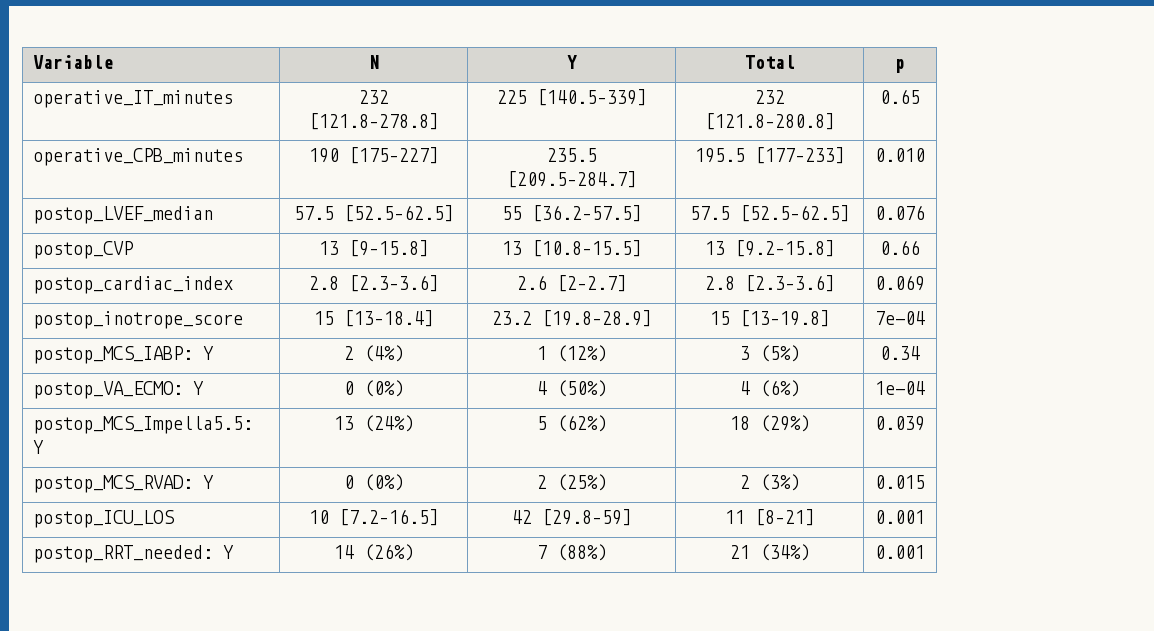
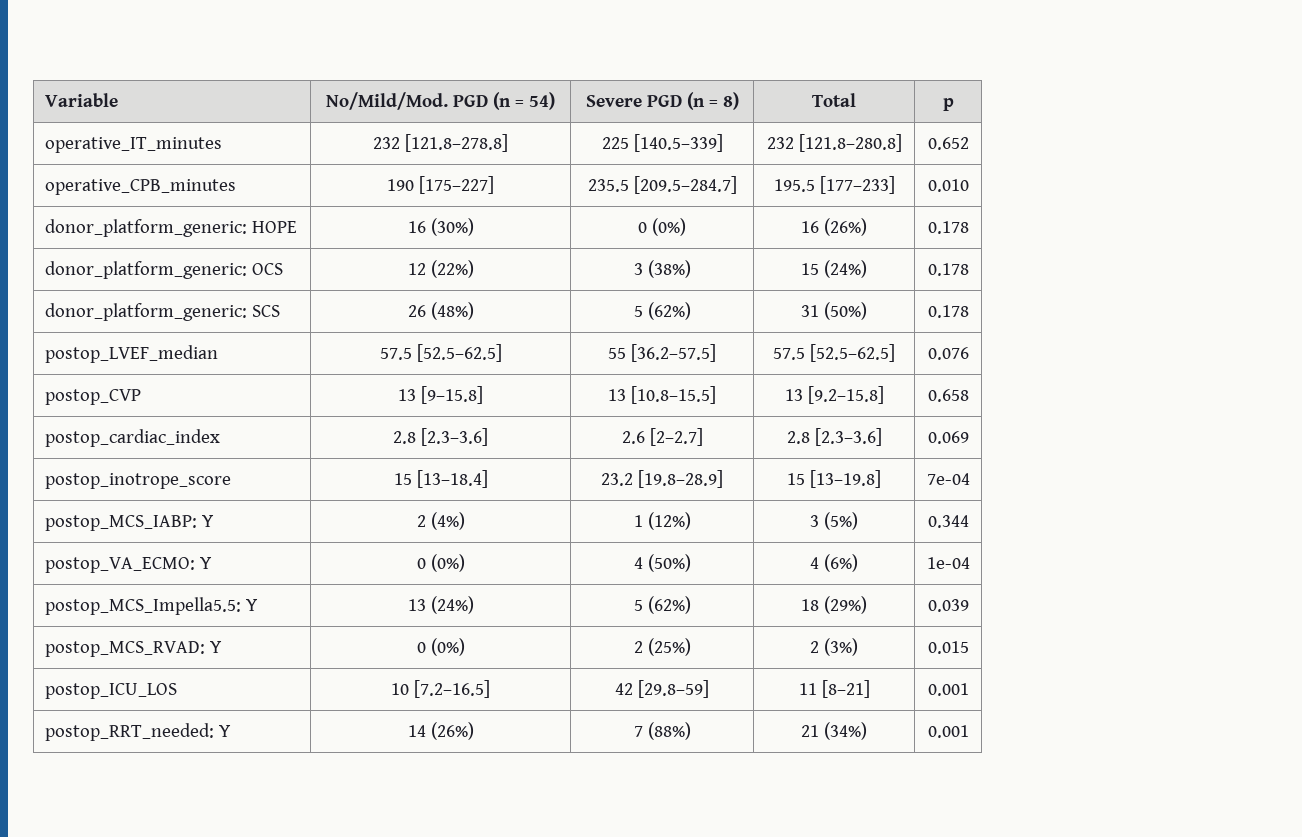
[368,55,379,69] [566,55,577,69] N | Y -> [326,92,555,110] [585,92,739,110] No/Mild/Mod. PGD (n = 54) | Severe PGD (n = 8)
[880,89,920,104] 0.65 -> [927,137,969,150] 0.652
(925, 155) none -> [44,219,297,237] [407,218,474,236] [638,218,686,236] [801,218,867,236] [927,221,969,234] [44,261,283,279] [407,260,474,278] [633,260,691,278] [801,260,867,278] [927,263,969,276] [44,303,280,321] [407,302,474,320] [633,302,691,320] [801,302,867,320] [927,305,969,318] // donor_platform_generic: HOPE | 16 (30%) | 0 (0%) | 16 (26%) | 0.178 // donor_platform_generic: OCS | 12 (22%) | 3 (38%) | 15 (24%) | 0.178 // donor_platform_generic: SCS | 26 (48%) | 5 (62%) | 31 (50%) | 0.178
[880,240,920,255] 0.66 -> [927,389,969,402] 0.658
[880,346,920,360] 0.34 -> [927,515,969,528] 0.344

